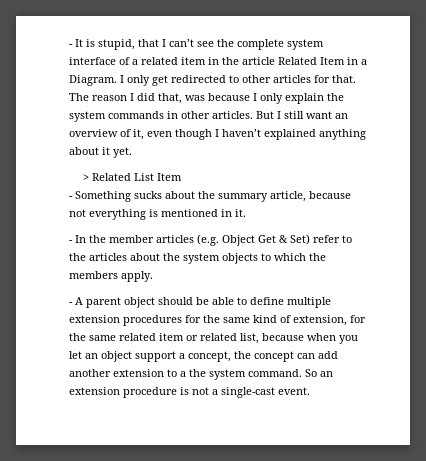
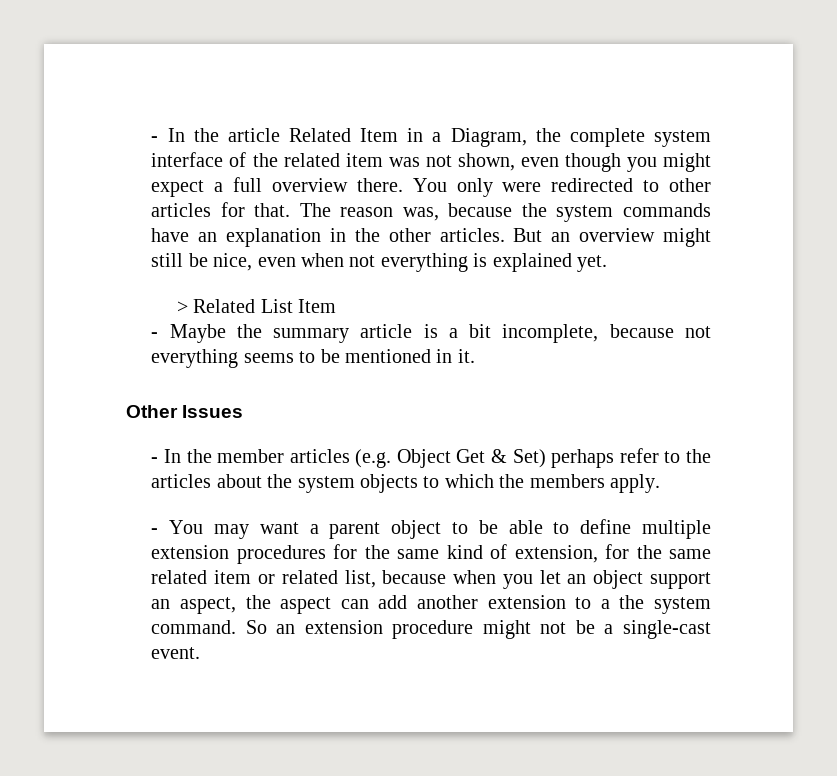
[69,39,325,50] [69,57,220,65] - It is stupid, that I can’t see the complete system interface of a related item in -> [151,128,185,142] - In
[69,75,169,86] Diagram. I only get -> [450,128,711,147] [151,152,712,172] [151,177,542,197] Diagram, the complete system interface of the related item was not shown, even though you might expect a full overview there. You only were
[130,93,345,104] [69,111,349,122] [69,129,367,140] [69,147,111,155] I did that, was because I only explain the system commands in other articles. But I still want an overview of it, even though I haven’t explained anything about it -> [402,203,712,222] [151,228,712,247] [151,253,572,272] was, because the system commands have an explanation in the other articles. But an overview might still be nice, even when not everything is explained
[75,191,352,202] [69,209,159,220] Something sucks about the summary article, because not everything is -> [169,324,711,343] [151,349,340,368] Maybe the summary article is a bit incomplete, because not everything seems to be
(247, 213) none -> [126,405,244,418] // Other Issues
(311, 239) none -> [551,449,615,468] perhaps
[75,297,84,305] A -> [169,520,319,539] You may want a
[158,297,194,305] should -> [451,522,468,534] to
[179,351,295,362] a concept, the concept -> [151,595,332,614] an aspect, the aspect
[180,387,210,395] is not -> [482,620,595,639] might not be

